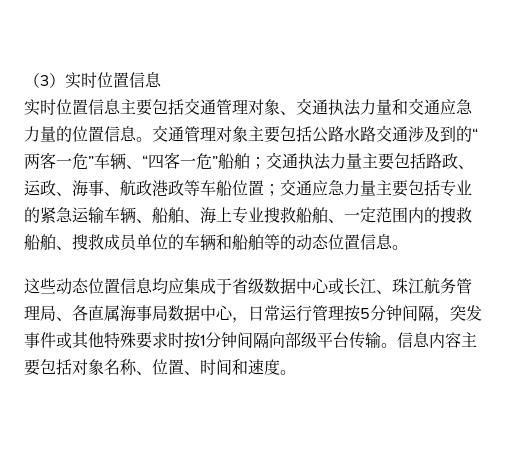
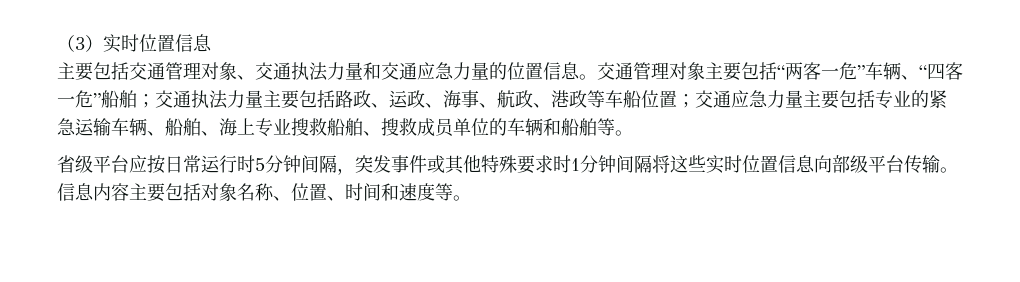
[24,99,121,116] 实时位置信息 -> (212, 43) none
[312,125,472,143] 公路水路交通涉及到的 -> (777, 71) none
(152, 188) none -> [533,103,551,108] 、
[344,207,472,223] [24,234,72,250] 一定范围内的搜救船舶、 -> (381, 133) none
[280,234,408,251] [24,278,472,295] [24,305,248,323] 的动态位置信息。 // 这些动态位置信息均应集成于省级数据中心或长江、珠江航务管理局、各直属海事局数据中心， -> [615,130,633,136] [57,155,165,174] 。 // 省级平台应按
[312,305,360,322] 管理按 -> [237,155,255,173] 时
[184,332,200,349] 按 -> (571, 164) none
(269, 340) none -> [652,155,815,174] 将这些实时位置信息
(280, 367) none -> [435,183,453,201] 等

